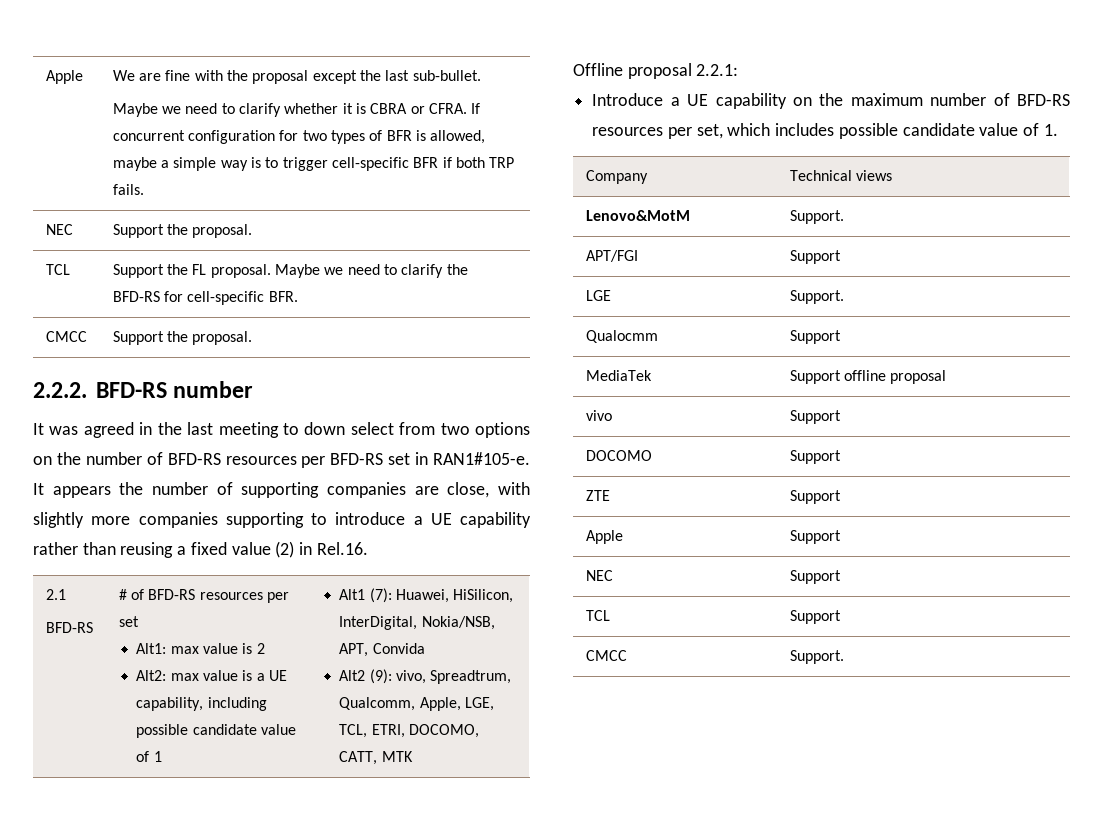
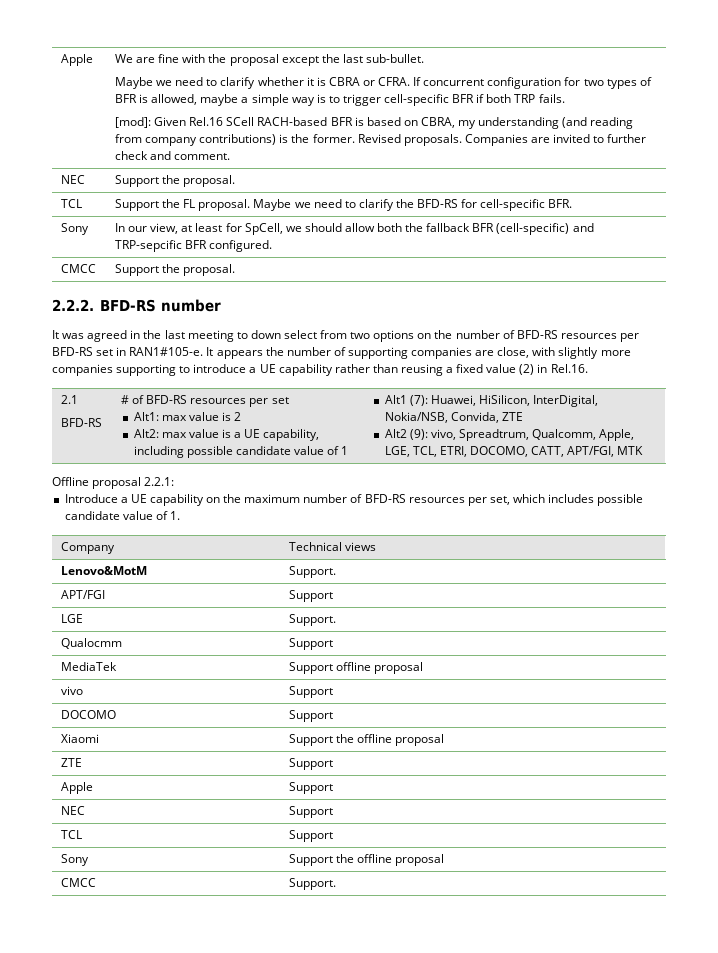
(144, 189) none -> [115,117,634,129] [115,134,647,146] [115,151,231,160] // [mod]: Given Rel.16 SCell RACH-based BFR is based on CBRA, my understanding (and reading from company contributions) is the former. Revised proposals. Companies are invited to further check and comment.
(298, 296) none -> [61,223,90,235] [115,223,594,235] [115,240,273,252] // Sony | In our view, at least for SpCell, we should allow both the fallback BFR (cell-specific) and TRP-sepcific BFR configured.
[339,643,425,657] APT, Convida -> [450,412,523,423] Convida, ZTE
(378, 758) none -> [567,446,615,457] APT/FGI,
(841, 457) none -> [61,734,100,743] [289,734,445,746] // Xiaomi | Support the offline proposal
(841, 617) none -> [61,854,90,866] [289,854,445,866] // Sony | Support the offline proposal

